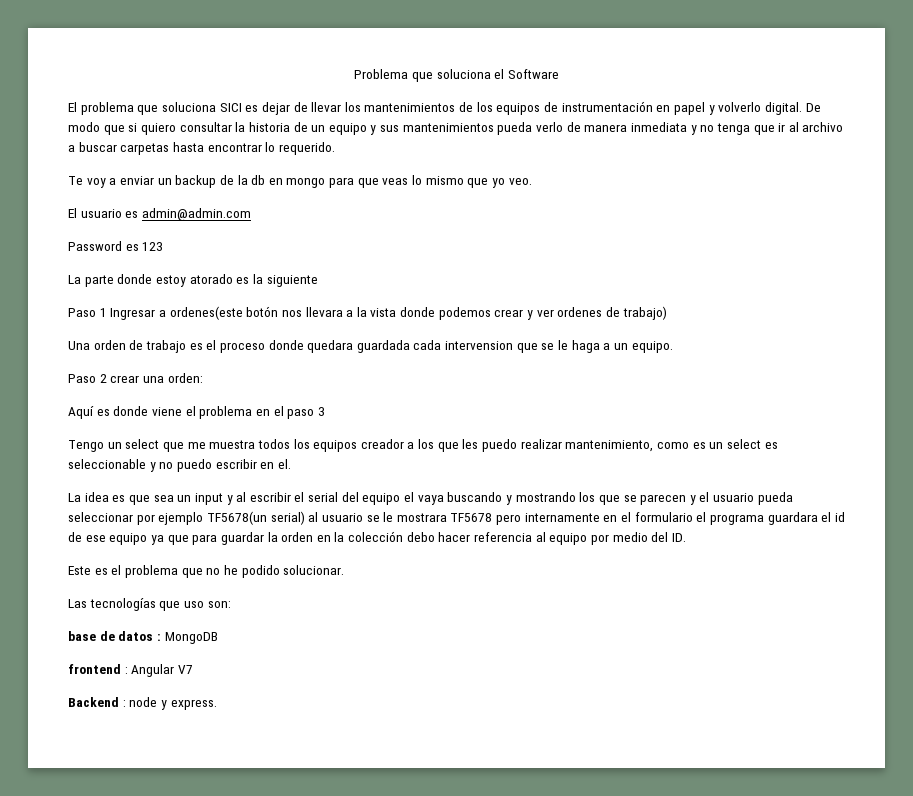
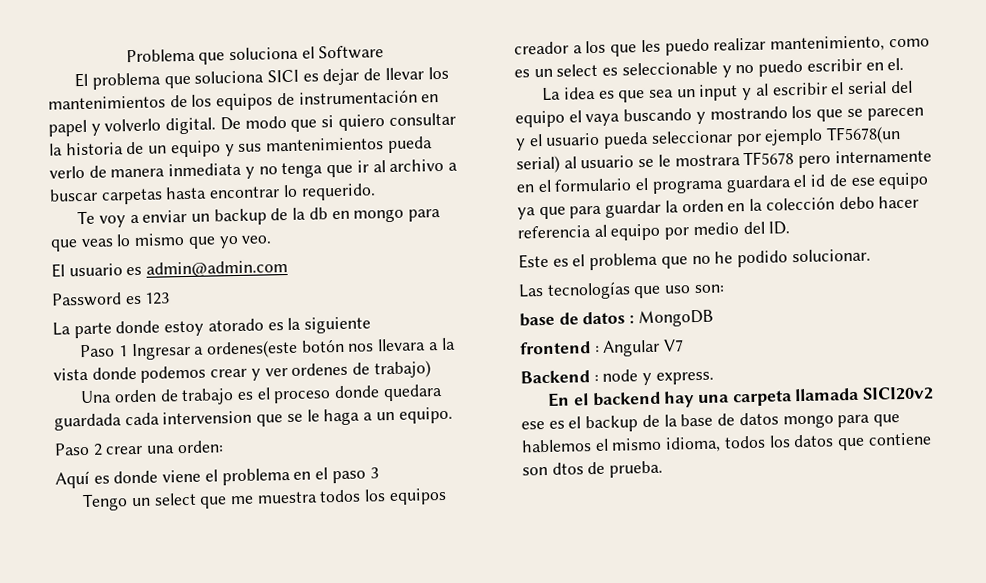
(217, 704) none -> [547,386,935,408] [521,412,900,433] [521,432,932,453] [522,460,664,478] // En el backend hay una carpeta llamada SICI20v2 ese es el backup de la base de datos mongo para que hablemos el mismo idioma, todos los datos que contiene son dtos de prueba.

